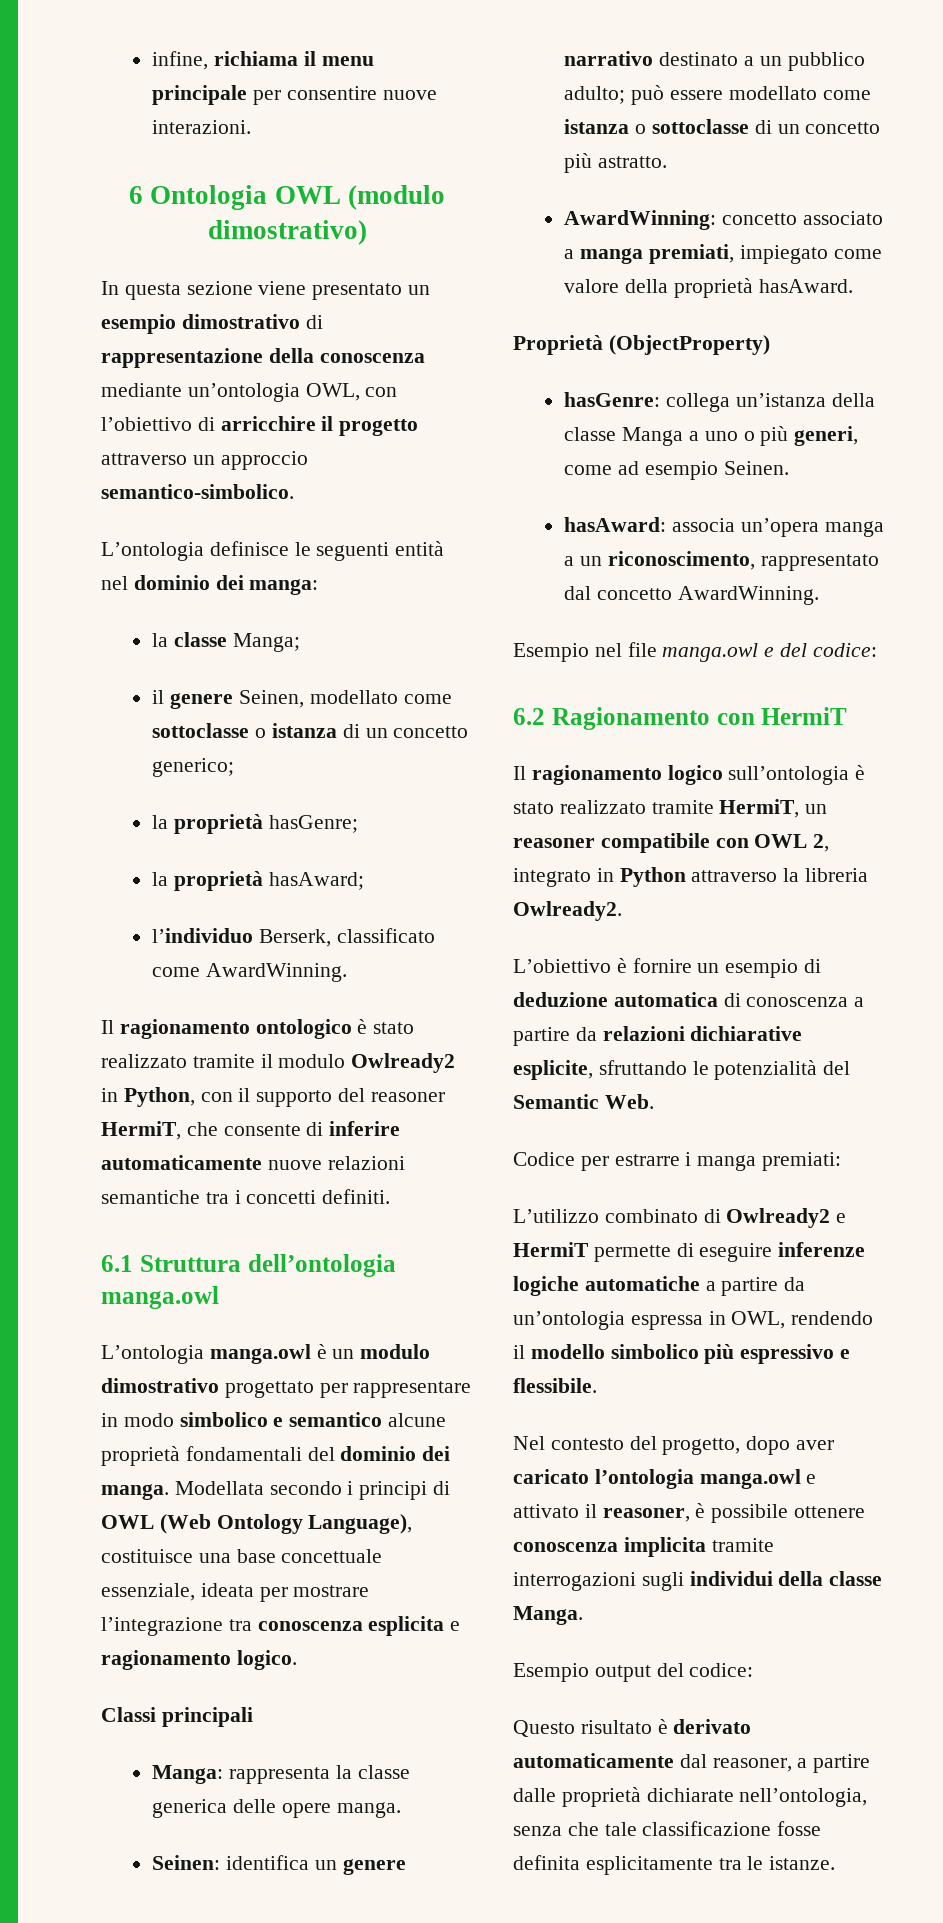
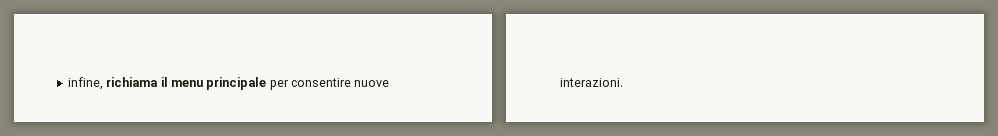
[129,185,445,210] [207,220,367,245] [101,281,431,300] [101,314,323,334] [101,348,425,368] [101,383,398,402] [101,416,419,436] [101,451,308,470] [101,484,294,499] [101,541,445,561] [101,575,319,595] [152,632,300,652] [152,690,452,709] [152,723,469,738] [152,758,235,777] [152,814,358,834] [152,871,364,891] [152,928,435,947] [152,963,348,982] [101,1019,415,1039] [101,1053,456,1073] [101,1087,445,1107] [101,1121,401,1140] [101,1155,405,1170] [101,1189,391,1204] [101,1254,396,1277] [101,1286,219,1309] [101,1344,431,1364] [101,1378,472,1398] [101,1412,447,1427] [101,1446,451,1466] [101,1481,451,1500] [101,1514,413,1534] [101,1549,383,1563] [101,1583,370,1602] [101,1616,461,1636] [101,1650,297,1670] [101,1707,253,1727] [152,1765,410,1784] [152,1799,401,1818] [152,1855,406,1875] [564,51,865,71] [564,85,871,105] [564,119,881,134] [564,153,668,173] [564,210,883,230] [564,244,882,264] [564,278,853,298] [513,335,770,355] [564,392,875,412] [564,426,859,446] [564,461,789,480] [564,517,884,537] [564,551,879,571] [564,586,819,605] [513,642,877,662] [513,707,848,730] [513,765,866,785] [513,799,828,818] [513,833,830,853] [513,867,869,887] [513,901,622,921] [513,958,822,978] [513,992,865,1007] [513,1026,803,1046] [513,1060,851,1080] [513,1094,654,1109] [513,1152,842,1171] [513,1208,847,1228] [513,1242,866,1262] [513,1276,806,1296] [513,1311,874,1330] [513,1344,851,1364] [513,1378,597,1393] [513,1436,835,1455] [513,1469,817,1489] [513,1503,866,1523] [513,1537,774,1557] [513,1571,883,1591] [513,1606,583,1625] [513,1663,754,1682] [513,1719,752,1737] [513,1753,871,1773] [513,1787,868,1807] [513,1821,822,1836] [513,1855,836,1875] // 6 Ontologia OWL (modulo dimostrativo) // In questa sezione viene presentato un esempio dimostrativo di rappresentazione della conoscenza mediante un’ontologia OWL, con l’obiettivo di arricchire il progetto attraverso un approccio semantico-simbolico. // L’ontologia definisce le seguenti entità nel dominio dei manga: // la classe Manga; // il genere Seinen, modellato come sottoclasse o istanza di un concetto generico; // la proprietà hasGenre; // la proprietà hasAward; // l’individuo Berserk, classificato come AwardWinning. // Il ragionamento ontologico è stato realizzato tramite il modulo Owlready2 in Python, con il supporto del reasoner HermiT, che consente di inferire automaticamente nuove relazioni semantiche tra i concetti definiti. // 6.1 Struttura dell’ontologia manga.owl // L’ontologia manga.owl è un modulo dimostrativo progettato per rappresentare in modo simbolico e semantico alcune proprietà fondamentali del dominio dei manga. Modellata secondo i principi di OWL (Web Ontology Language), costituisce una base concettuale essenziale, ideata per mostrare l’integrazione tra conoscenza esplicita e ragionamento logico. // Classi principali // Manga: rappresenta la classe generica delle opere manga. // Seinen: identifica un genere narrativo destinato a un pubblico adulto; può essere modellato come istanza o sottoclasse di un concetto più astratto. // AwardWinning: concetto associato a manga premiati, impiegato come valore della proprietà hasAward. // Proprietà (ObjectProperty) // hasGenre: collega un’istanza della classe Manga a uno o più generi, come ad esempio Seinen. // hasAward: associa un’opera manga a un riconoscimento, rappresentato dal concetto AwardWinning. // Esempio nel file manga.owl e del codice: // 6.2 Ragionamento con HermiT // Il ragionamento logico sull’ontologia è stato realizzato tramite HermiT, un reasoner compatibile con OWL 2, integrato in Python attraverso la libreria Owlready2. // L’obiettivo è fornire un esempio di deduzione automatica di conoscenza a partire da relazioni dichiarative esplicite, sfruttando le potenzialità del Semantic Web. // Codice per estrarre i manga premiati: // L’utilizzo combinato di Owlready2 e HermiT permette di eseguire inferenze logiche automatiche a partire da un’ontologia espressa in OWL, rendendo il modello simbolico più espressivo e flessibile. // Nel contesto del progetto, dopo aver caricato l’ontologia manga.owl e attivato il reasoner, è possibile ottenere conoscenza implicita tramite interrogazioni sugli individui della classe Manga. // Esempio output del codice: // Questo risultato è derivato automaticamente dal reasoner, a partire dalle proprietà dichiarate nell’ontologia, senza che tale classificazione fosse definita esplicitamente tra le istanze. -> (623, 82) none

